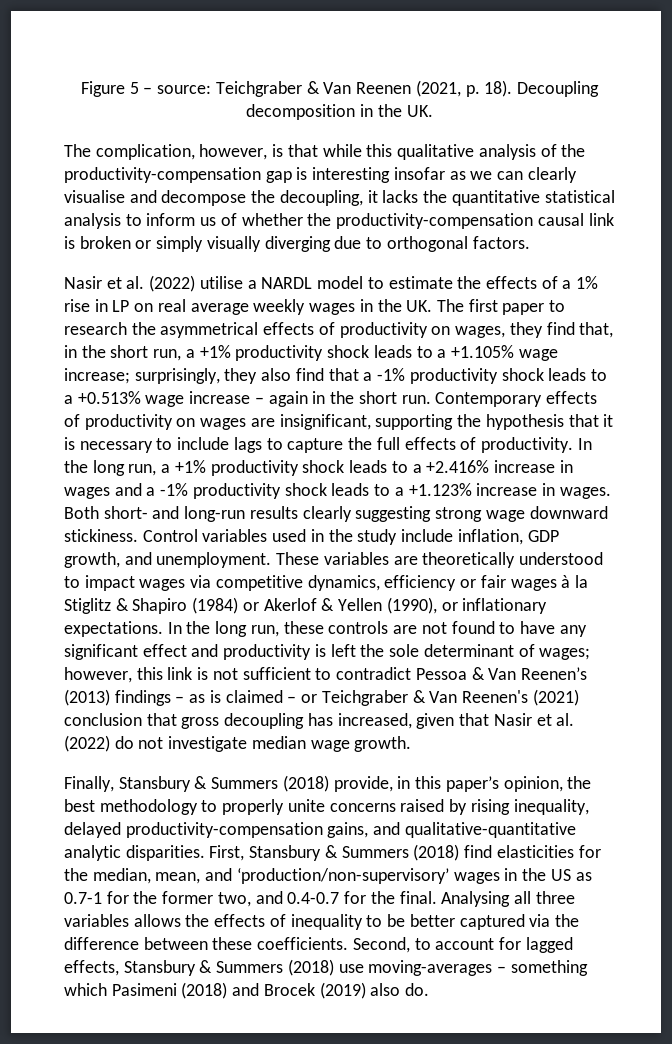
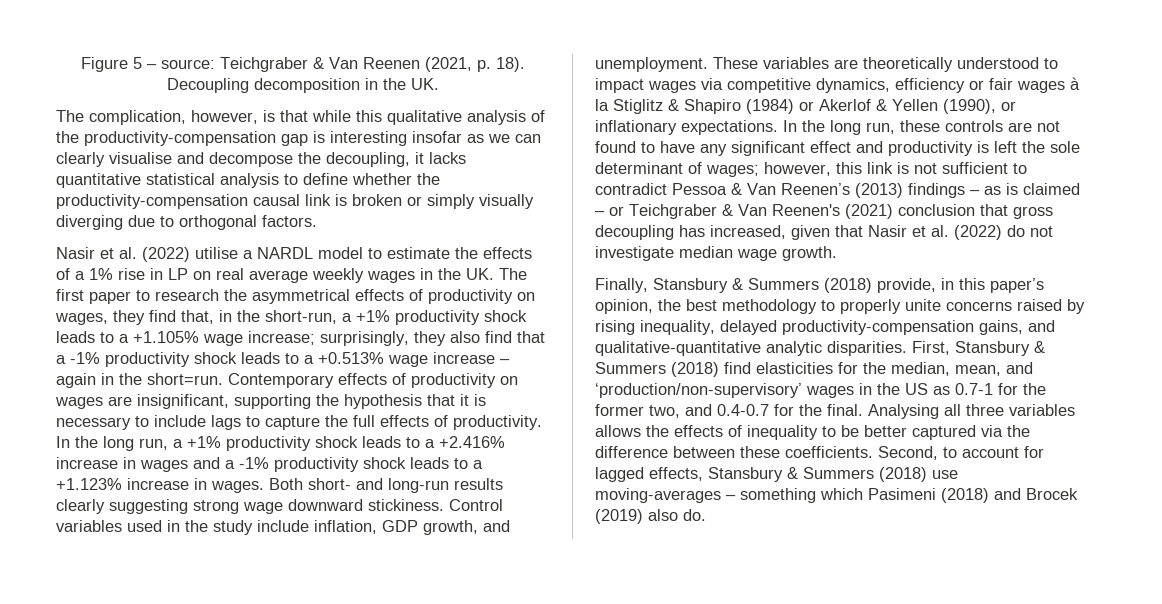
[423,190,448,203] the -> (466, 158) none
[146,213,237,226] inform us of -> [303,173,348,185] define
[110,345,182,361] short run, -> [265,310,337,324] short-run,
[358,391,431,404] short run. -> [147,373,223,385] short=run.

